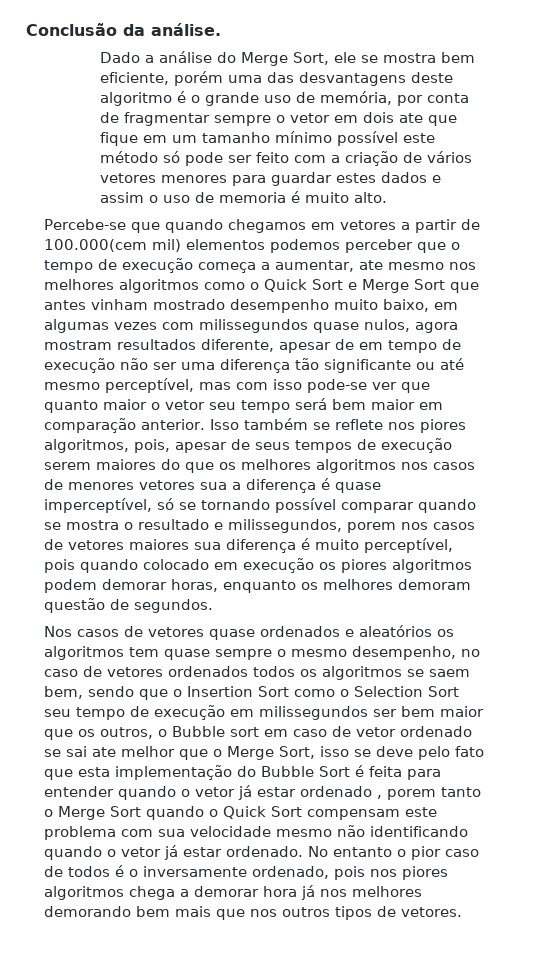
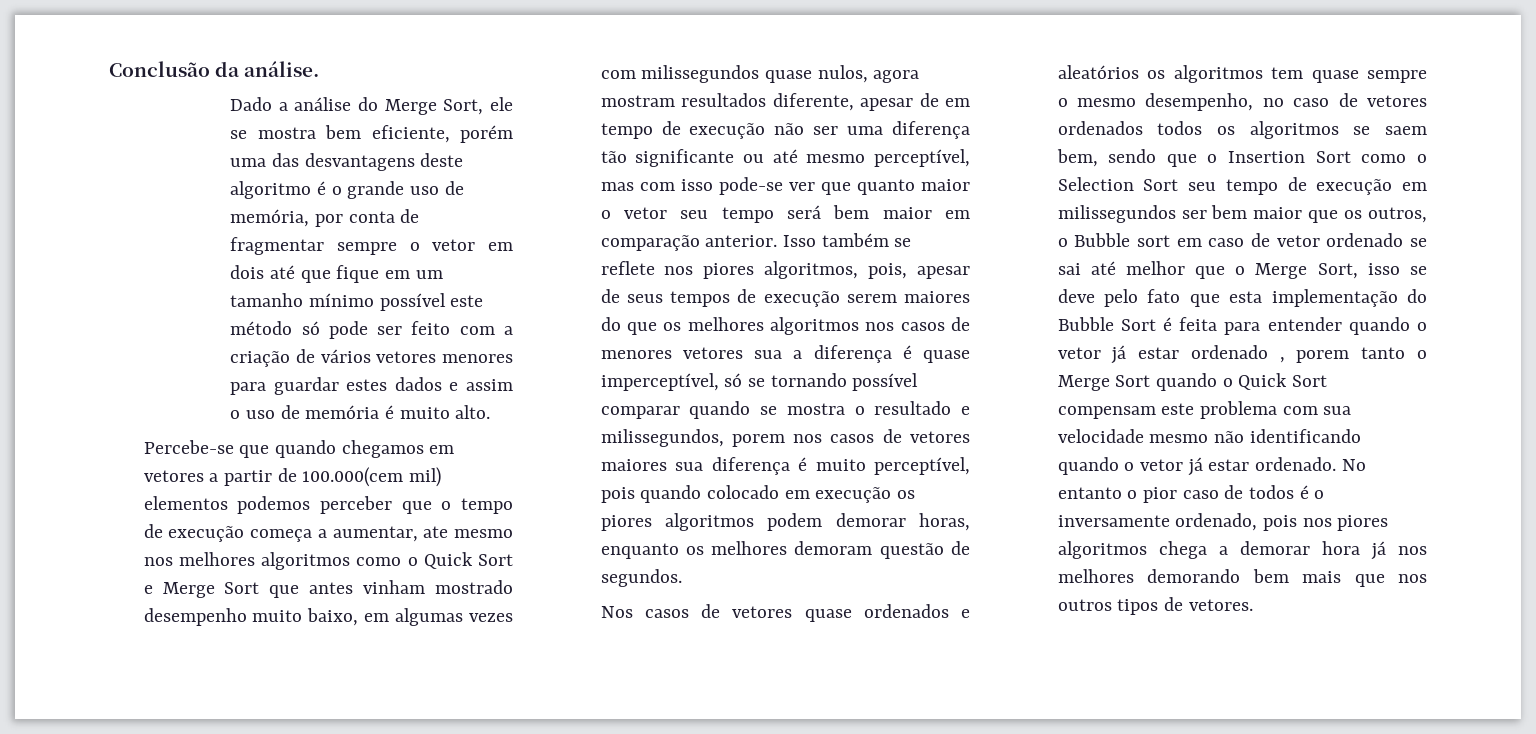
[398,113,423,123] ate -> [269,265,295,279] até
[218,192,286,203] memoria -> [305,405,380,419] memória
[92,747,117,757] ate -> [1090,261,1116,275] até

